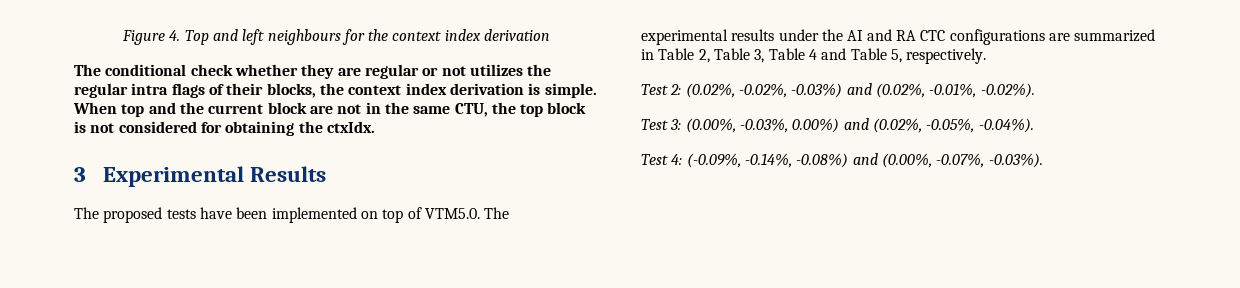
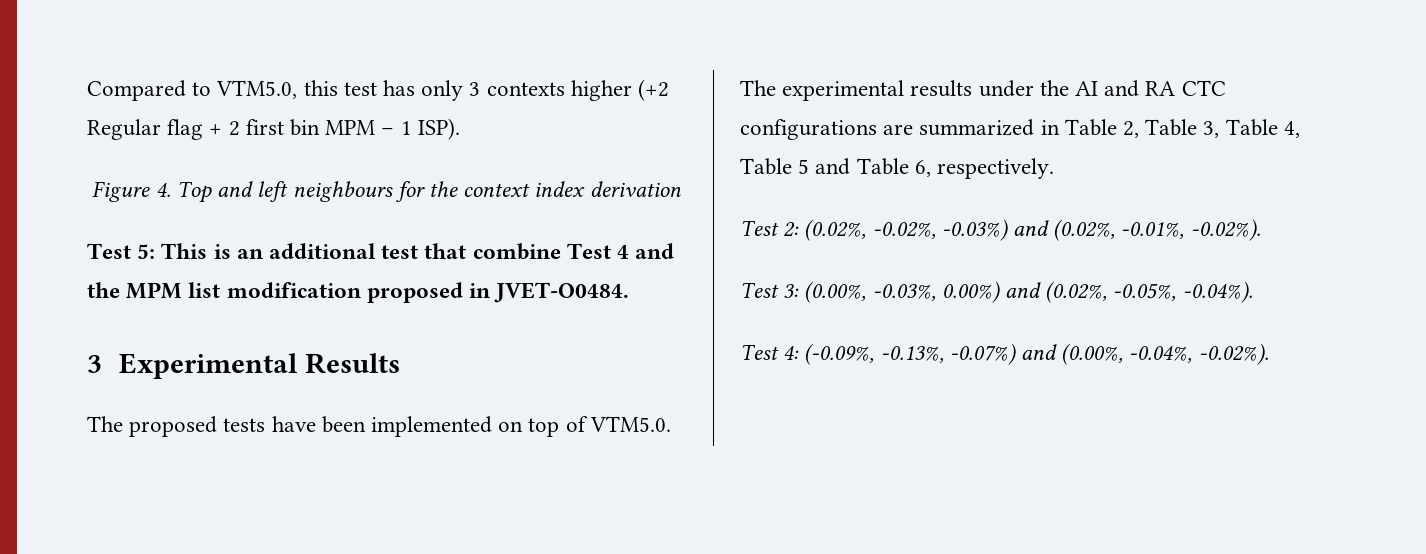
(121, 37) none -> [87,79,670,101] [87,118,460,140] Compared to VTM5.0, this test has only 3 contexts higher (+2 Regular flag + 2 first bin MPM – 1 ISP). //
[74,64,552,79] [74,83,597,98] [73,102,587,117] [74,121,375,136] The conditional check whether they are regular or not utilizes the regular intra flags of their blocks, the context index derivation is simple. When top and the current block are not in the same CTU, the top block is not considered for obtaining the ctxIdx. -> [87,243,675,260] [87,282,630,303] Test 5: This is an additional test that combine Test 4 and the MPM list modification proposed in JVET-O0484.
[808,49,817,60] 4 -> [1283,121,1300,138] [740,158,810,175] 4, Table 5
[890,49,902,63] 5, -> [914,160,931,177] 6,
[744,153,1043,168] -0.14%, -0.08%) and (0.00%, -0.07%, -0.03%). -> [880,343,1269,365] -0.13%, -0.07%) and (0.00%, -0.04%, -0.02%).

